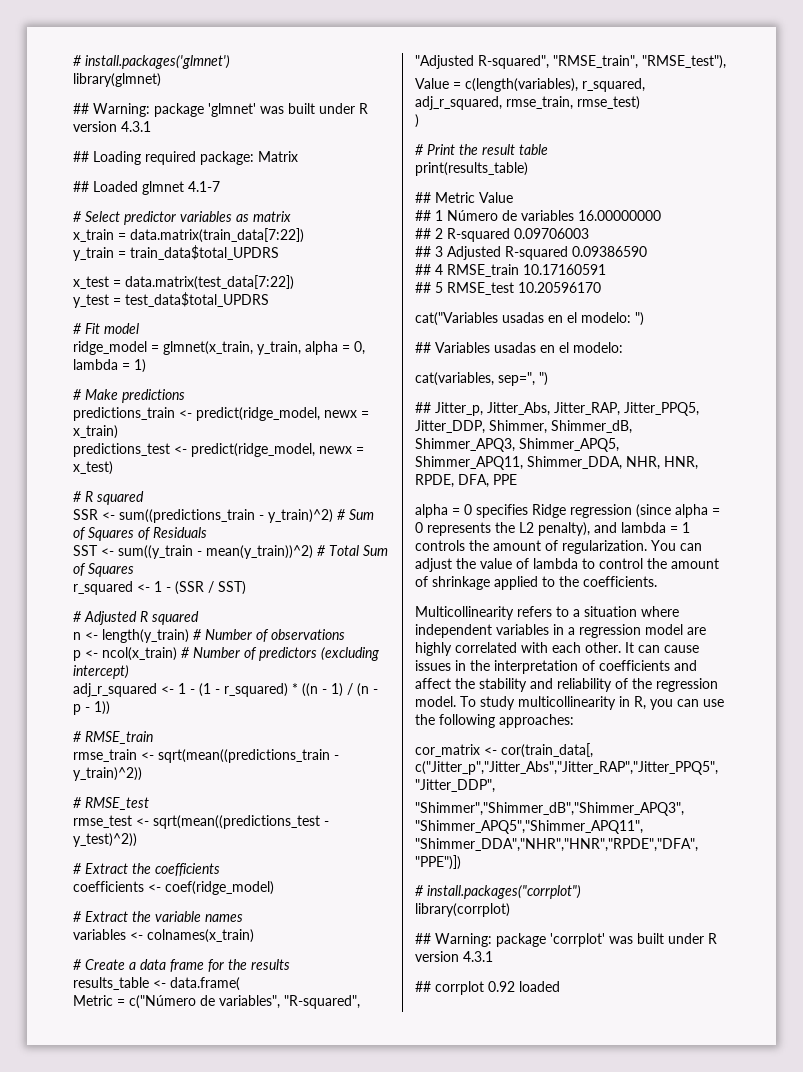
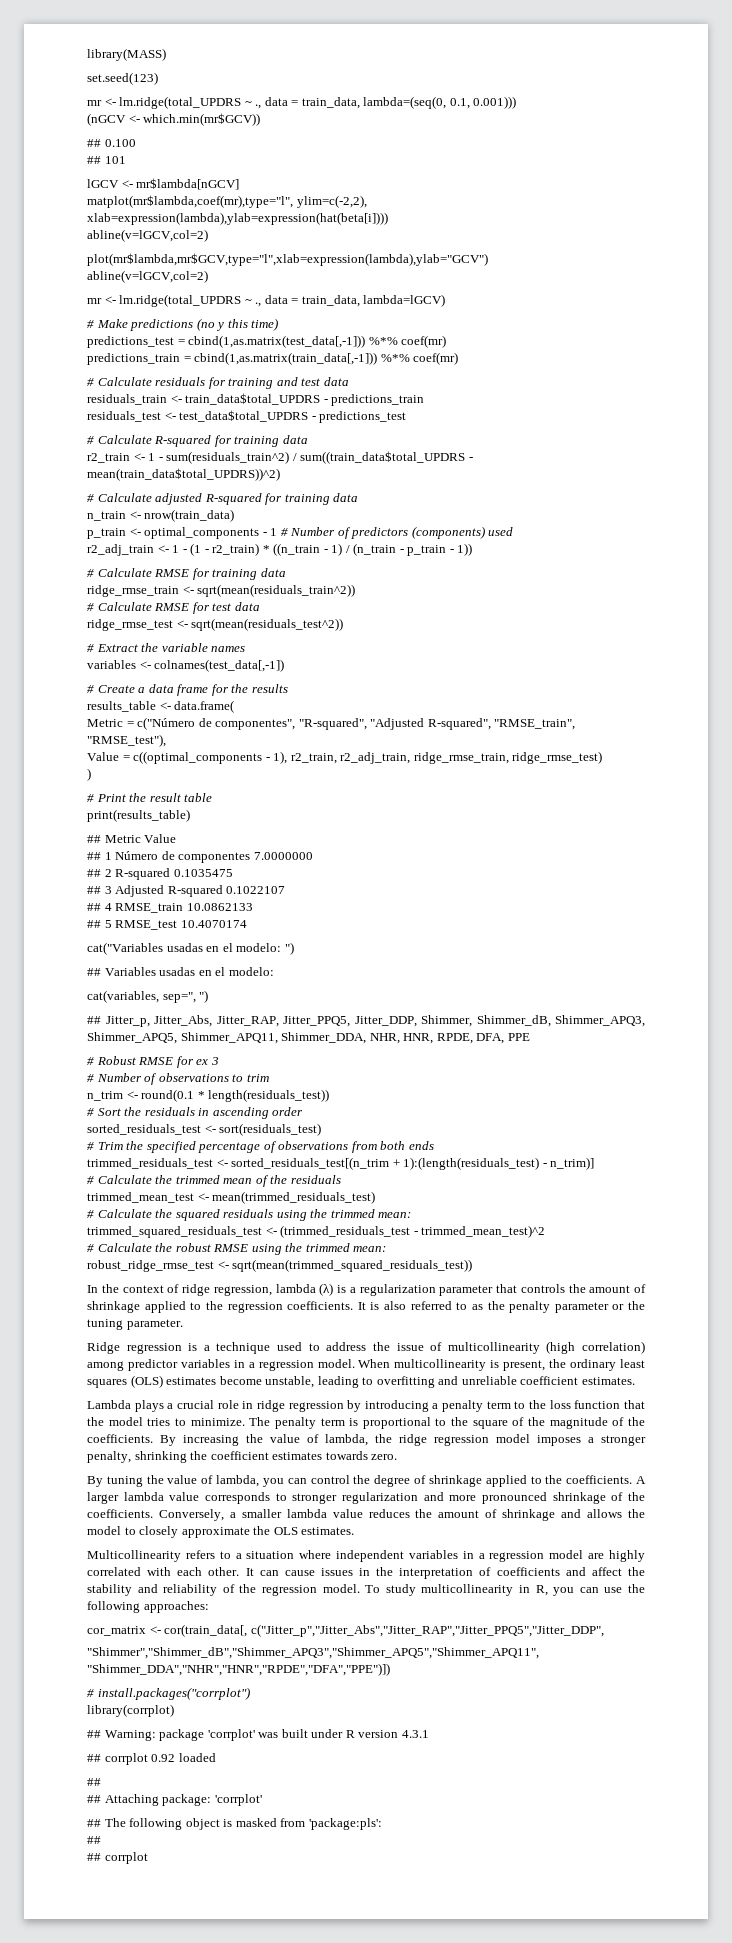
[73,55,230,69] [73,73,161,87] [73,103,368,117] [73,121,151,132] [73,151,298,165] [73,181,220,195] [73,211,291,225] [73,228,304,243] [73,245,279,261] [73,275,294,290] [73,292,269,308] [73,323,139,334] [73,341,365,355] [73,359,146,373] [73,389,185,403] [73,407,369,421] [73,425,118,439] [73,443,364,457] [73,461,113,475] [73,491,144,505] [73,509,374,523] [73,527,207,541] [73,545,388,559] [73,563,134,577] [73,581,246,595] [73,611,199,625] [73,629,345,643] [73,647,177,661] # install.packages('glmnet') // library(glmnet) // ## Warning: package 'glmnet' was built under R version 4.3.1 // ## Loading required package: Matrix // ## Loaded glmnet 4.1-7 // # Select predictor variables as matrix // x_train = data.matrix(train_data[7:22]) // y_train = train_data$total_UPDRS // x_test = data.matrix(test_data[7:22]) // y_test = test_data$total_UPDRS // # Fit model // ridge_model = glmnet(x_train, y_train, alpha = 0, lambda = 1) // # Make predictions // predictions_train <- predict(ridge_model, newx = x_train) // predictions_test <- predict(ridge_model, newx = x_test) // # R squared // SSR <- sum((predictions_train - y_train)^2) # Sum of Squares of Residuals // SST <- sum((y_train - mean(y_train))^2) # Total Sum of Squares // r_squared <- 1 - (SSR / SST) // # Adjusted R squared // n <- length(y_train) # Number of observations // p <- ncol(x_train) -> [87,48,166,61] [87,72,158,85] [87,96,517,109] [87,113,261,126] [87,139,136,147] [87,156,126,164] [87,178,240,190] [87,195,367,208] [87,212,388,225] [87,229,208,242] [87,253,488,266] [87,270,208,283] [87,294,446,307] [87,318,279,331] [87,335,447,348] [87,352,459,365] [87,377,349,389] [87,393,425,406] [87,410,407,423] [87,435,308,447] [87,451,473,464] [87,468,280,481] [87,493,359,505] [87,509,235,522] [87,527,278,539] library(MASS) // set.seed(123) // mr <- lm.ridge(total_UPDRS ~ ., data = train_data, lambda=(seq(0, 0.1, 0.001))) // (nGCV <- which.min(mr$GCV)) // ## 0.100 // ## 101 // lGCV <- mr$lambda[nGCV] // matplot(mr$lambda,coef(mr),type="l", ylim=c(-2,2), xlab=expression(lambda),ylab=expression(hat(beta[i]))) // abline(v=lGCV,col=2) // plot(mr$lambda,mr$GCV,type="l",xlab=expression(lambda),ylab="GCV") // abline(v=lGCV,col=2) // mr <- lm.ridge(total_UPDRS ~ ., data = train_data, lambda=lGCV) // # Make predictions (no y this time) // predictions_test = cbind(1,as.matrix(test_data[,-1])) %*% coef(mr) // predictions_train = cbind(1,as.matrix(train_data[,-1])) %*% coef(mr) // # Calculate residuals for training and test data // residuals_train <- train_data$total_UPDRS - predictions_train // residuals_test <- test_data$total_UPDRS - predictions_test // # Calculate R-squared for training data // r2_train <- 1 - sum(residuals_train^2) / sum((train_data$total_UPDRS - mean(train_data$total_UPDRS))^2) // # Calculate adjusted R-squared for training data // n_train <- nrow(train_data) // p_train <- optimal_components - 1
[321,647,379,661] [73,665,129,679] [73,683,157,697] (excluding intercept) // adj_r_squared -> [411,526,514,539] [87,544,154,556] (components) used // r2_adj_train
[224,683,378,697] [73,701,110,715] [73,731,153,744] [73,749,339,763] [73,767,142,781] [73,797,149,810] [73,815,329,829] [73,833,137,847] [73,863,220,876] [73,881,274,895] r_squared) * ((n - 1) / (n - p - 1)) // # RMSE_train // rmse_train <- sqrt(mean((predictions_train - y_train)^2)) // # RMSE_test // rmse_test <- sqrt(mean((predictions_test - y_test)^2)) // # Extract the coefficients // coefficients <- coef(ridge_model) -> [212,543,473,556] [87,568,286,580] [87,584,356,597] [87,602,260,614] [87,618,344,631] r2_train) * ((n_train - 1) / (n_train - p_train - 1)) // # Calculate RMSE for training data // ridge_rmse_train <- sqrt(mean(residuals_train^2)) // # Calculate RMSE for test data // ridge_rmse_test <- sqrt(mean(residuals_test^2))
[147,929,254,943] colnames(x_train) -> [154,659,285,672] colnames(test_data[,-1])
[219,995,280,1009] variables", -> [215,719,296,730] componentes",
[465,78,645,92] [415,96,640,110] c(length(variables), r_squared, adj_r_squared, rmse_train, rmse_test) -> [133,751,603,764] c((optimal_components - 1), r2_train, r2_adj_train, ridge_rmse_train, ridge_rmse_test)
[521,210,661,221] variables 16.00000000 -> [178,852,313,863] componentes 7.0000000
[514,228,589,239] 0.09706003 -> [173,869,233,877] 0.1035475
[572,246,647,257] 0.09386590 -> [226,886,286,894] 0.1022107
[523,264,606,275] 10.17160591 -> [186,903,253,911] 10.0862133
[518,282,601,293] 10.20596170 -> [180,920,247,928] 10.4070174
[415,504,720,518] [415,522,690,536] [415,540,702,554] [415,558,643,572] alpha = 0 specifies Ridge regression (since alpha = 0 represents the L2 penalty), and lambda = 1 controls the amount of regularization. You can adjust the value of lambda to control -> [87,1056,219,1068] [87,1073,269,1085] [87,1089,330,1102] [87,1107,304,1119] [87,1123,322,1136] [87,1141,434,1153] [87,1157,595,1170] [87,1175,341,1187] [87,1191,376,1204] [87,1209,412,1221] [87,1225,546,1238] [87,1243,387,1255] [87,1259,473,1272] [87,1283,565,1296] # Robust RMSE for ex 3 // # Number of observations to trim // n_trim <- round(0.1 * length(residuals_test)) // # Sort the residuals in ascending order // sorted_residuals_test <- sort(residuals_test) // # Trim the specified percentage of observations from both ends // trimmed_residuals_test <- sorted_residuals_test[(n_trim + 1):(length(residuals_test) - n_trim)] // # Calculate the trimmed mean of the residuals // trimmed_mean_test <- mean(trimmed_residuals_test) // # Calculate the squared residuals using the trimmed mean: // trimmed_squared_residuals_test <- (trimmed_residuals_test - trimmed_mean_test)^2 // # Calculate the robust RMSE using the trimmed mean: // robust_ridge_rmse_test <- sqrt(mean(trimmed_squared_residuals_test)) // In the context of ridge regression, lambda (λ) is a regularization parameter that controls
[583,576,657,587] coefficients. -> [227,1301,645,1313] [87,1319,183,1330] [87,1341,646,1354] [87,1359,645,1371] [87,1375,635,1388] [87,1400,645,1412] [87,1417,645,1429] [87,1434,646,1446] [87,1451,398,1463] [87,1475,646,1487] [87,1492,645,1504] [87,1509,645,1521] [87,1526,355,1538] regression coefficients. It is also referred to as the penalty parameter or the tuning parameter. // Ridge regression is a technique used to address the issue of multicollinearity (high correlation) among predictor variables in a regression model. When multicollinearity is present, the ordinary least squares (OLS) estimates become unstable, leading to overfitting and unreliable coefficient estimates. // Lambda plays a crucial role in ridge regression by introducing a penalty term to the loss function that the model tries to minimize. The penalty term is proportional to the square of the magnitude of the coefficients. By increasing the value of lambda, the ridge regression model imposes a stronger penalty, shrinking the coefficient estimates towards zero. // By tuning the value of lambda, you can control the degree of shrinkage applied to the coefficients. A larger lambda value corresponds to stronger regularization and more pronounced shrinkage of the coefficients. Conversely, a smaller lambda value reduces the amount of shrinkage and allows the model to closely approximate the OLS estimates.
(560, 986) none -> [87,1778,101,1786] [87,1794,262,1806] [87,1818,382,1830] [87,1836,101,1844] [87,1852,148,1864] // ## // ## Attaching package: 'corrplot' // ## The following object is masked from 'package:pls': // ## // ## corrplot

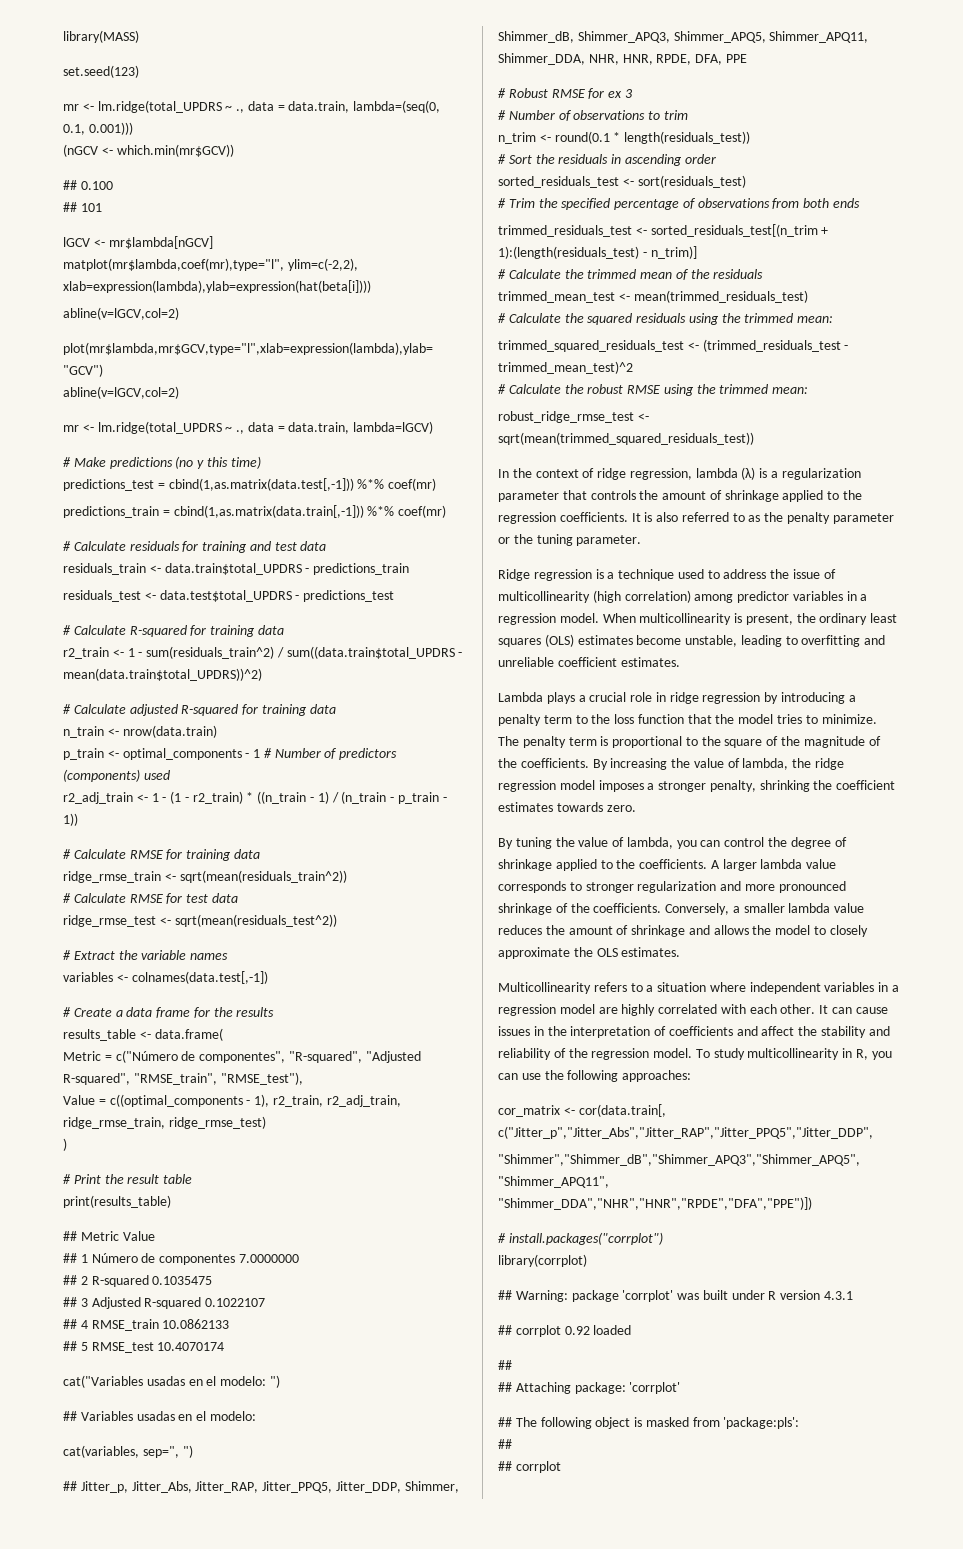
[301,97,360,109] train_data, -> [288,101,350,113] data.train,
[301,295,360,307] train_data, -> [288,422,350,434] data.train,
[188,335,366,348] cbind(1,as.matrix(test_data[,-1])) -> [168,478,354,491] cbind(1,as.matrix(data.test[,-1]))
[194,352,378,365] cbind(1,as.matrix(train_data[,-1])) -> [173,505,364,518] cbind(1,as.matrix(data.train[,-1]))
[185,393,321,405] train_data$total_UPDRS -> [164,563,302,575] data.train$total_UPDRS
[179,410,309,422] test_data$total_UPDRS -> [159,590,292,602] data.test$total_UPDRS
[300,451,473,464] [87,468,280,481] sum((train_data$total_UPDRS - mean(train_data$total_UPDRS))^2) -> [286,646,463,659] [63,668,262,681] sum((data.train$total_UPDRS - mean(data.train$total_UPDRS))^2)
[144,509,235,522] nrow(train_data) -> [122,725,217,738] nrow(data.train)
[154,659,285,672] colnames(test_data[,-1]) -> [131,971,268,984] colnames(data.test[,-1])
[164,1624,248,1637] cor(train_data[, -> [578,1104,666,1117] cor(data.train[,

